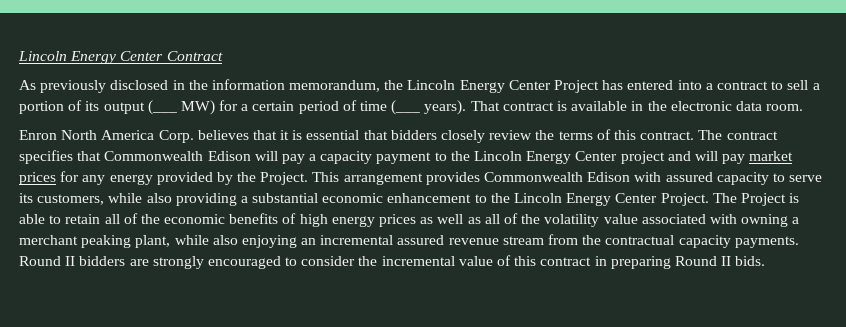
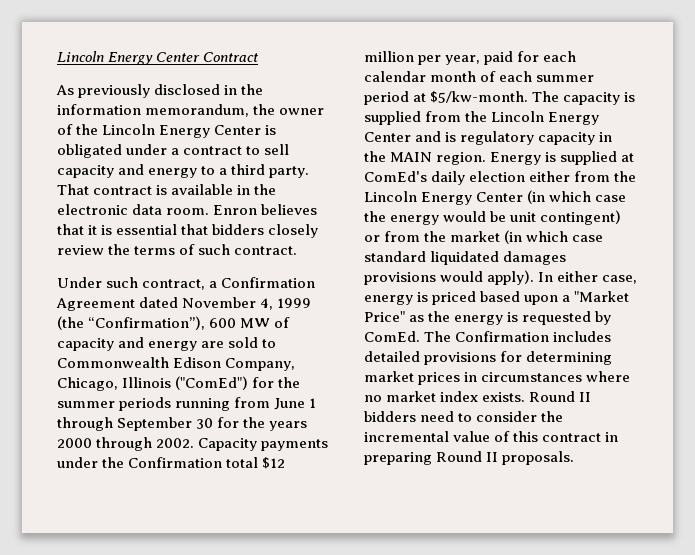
[407,80,820,93] [19,100,467,115] Lincoln Energy Center Project has entered into a contract to sell a portion of its output (___ MW) for a certain period of time (___ years). -> [279,108,325,115] [57,124,277,138] [57,144,290,158] [57,164,310,178] owner of the Lincoln Energy Center is obligated under a contract to sell capacity and energy to a third party.
[19,130,194,143] // Enron North America Corp. -> [213,205,258,215] Enron
[613,130,636,140] this -> [198,244,231,255] such
[698,130,778,140] [19,150,794,164] [19,171,823,185] [19,193,800,206] [19,213,800,227] [19,234,799,248] [19,256,281,269] The contract specifies that Commonwealth Edison will pay a capacity payment to the Lincoln Energy Center project and will pay market prices for any energy provided by the Project. This arrangement provides Commonwealth Edison with assured capacity to serve its customers, while also providing a substantial economic enhancement to the Lincoln Energy Center Project. The Project is able to retain all of the economic benefits of high energy prices as well as all of the volatility value associated with owning a merchant peaking plant, while also enjoying an incremental assured revenue stream from the contractual capacity payments. Round II bidders are strongly encouraged -> [57,277,316,290] [56,297,312,311] [57,316,291,330] [57,337,277,351] [57,357,296,371] [57,376,301,391] [57,397,317,411] [57,417,308,431] [57,437,329,451] [57,457,286,469] [364,51,577,65] [364,71,595,82] [364,91,636,105] [364,111,600,125] [364,131,613,145] [364,151,635,165] [364,171,637,185] [364,190,627,205] [364,210,622,225] [364,230,604,244] [364,251,567,265] [364,270,638,285] [364,291,630,305] [364,311,612,325] [364,331,612,342] [364,351,613,365] [364,371,631,385] [364,391,592,402] [364,411,455,422] // Under such contract, a Confirmation Agreement dated November 4, 1999 (the “Confirmation”), 600 MW of capacity and energy are sold to Commonwealth Edison Company, Chicago, Illinois ("ComEd") for the summer periods running from June 1 through September 30 for the years 2000 through 2002. Capacity payments under the Confirmation total $12 million per year, paid for each calendar month of each summer period at $5/kw-month. The capacity is supplied from the Lincoln Energy Center and is regulatory capacity in the MAIN region. Energy is supplied at ComEd's daily election either from the Lincoln Energy Center (in which case the energy would be unit contingent) or from the market (in which case standard liquidated damages provisions would apply). In either case, energy is priced based upon a "Market Price" as the energy is requested by ComEd. The Confirmation includes detailed provisions for determining market prices in circumstances where no market index exists. Round II bidders need
[735,256,766,266] bids. -> [502,451,575,465] proposals.

